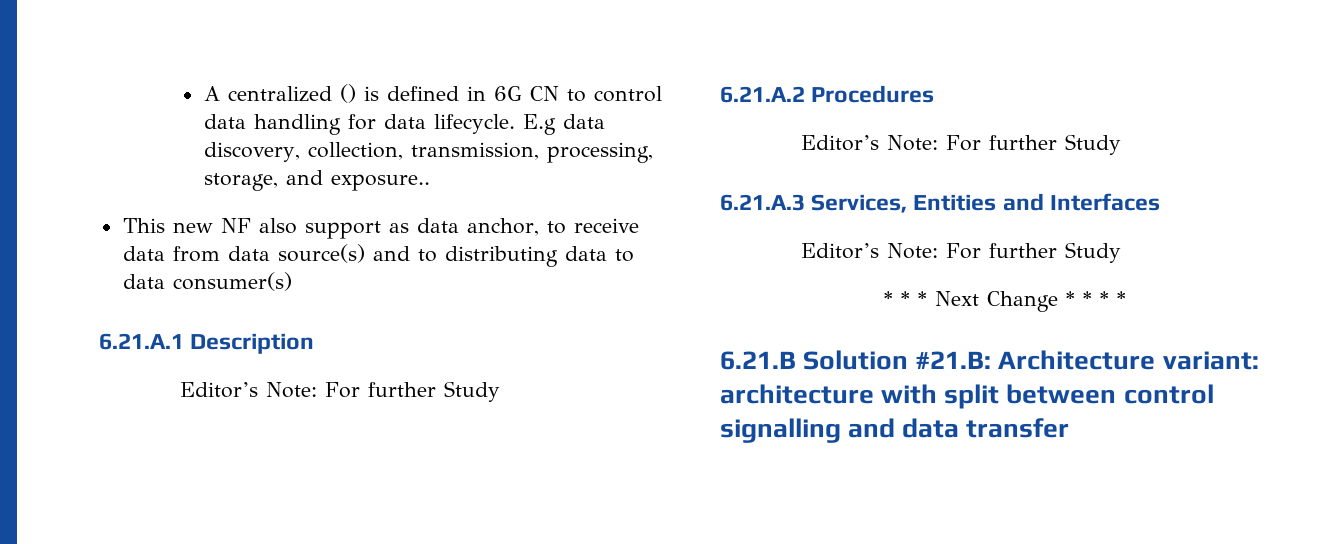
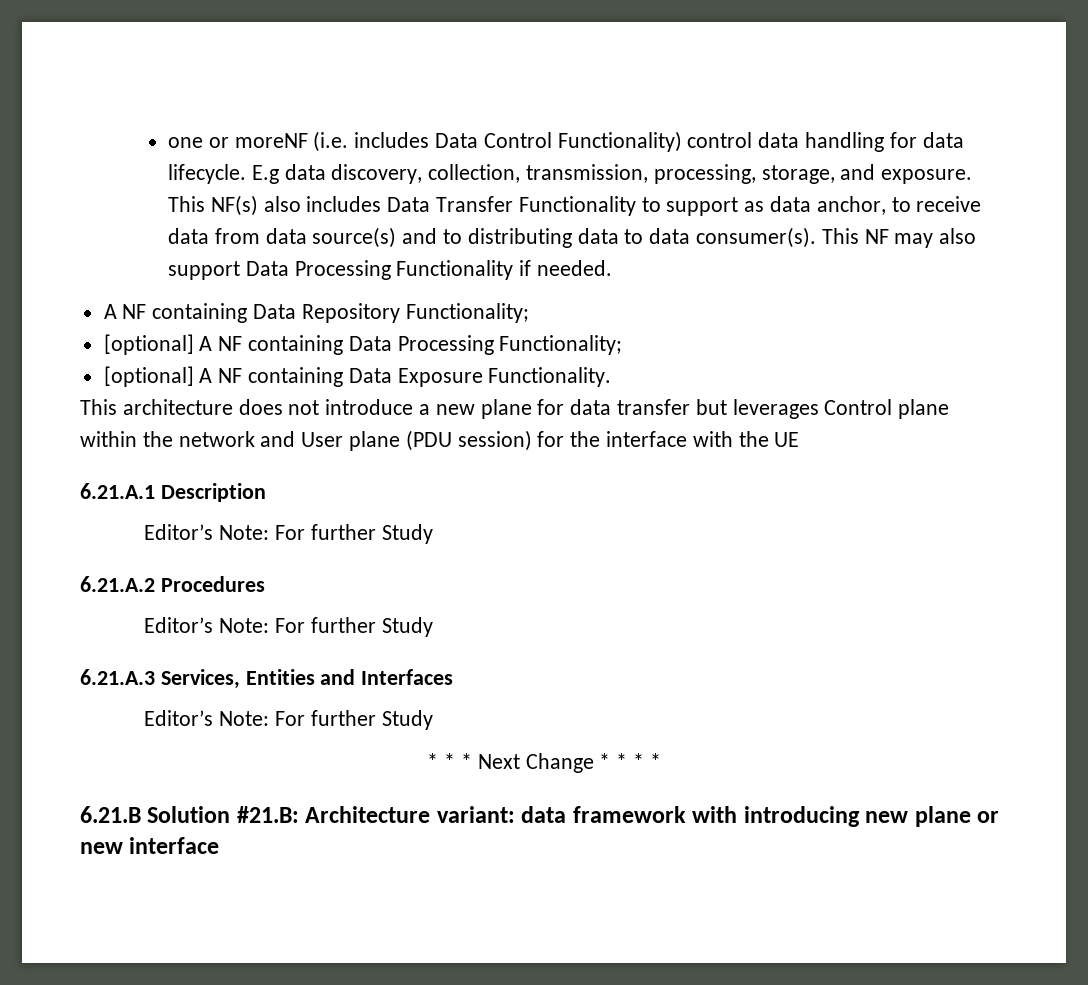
[203,84,586,103] A centralized () is defined in 6G CN to -> [167,131,682,152] one or moreNF (i.e. includes Data Control Functionality)
[330,174,430,191] [122,218,297,234] exposure.. // This new NF also -> [881,169,973,184] [167,195,661,216] exposure. This NF(s) also includes Data Transfer Functionality to
[172,272,292,291] consumer(s) -> [696,227,977,248] [167,260,613,280] [103,303,529,323] [103,334,623,355] [103,366,612,387] [80,399,950,419] [80,430,800,451] consumer(s). This NF may also support Data Processing Functionality if needed. // A NF containing Data Repository Functionality; // [optional] A NF containing Data Processing Functionality; // [optional] A NF containing Data Exposure Functionality. // This architecture does not introduce a new plane for data transfer but leverages Control plane within the network and User plane (PDU session) for the interface with the UE
[720,384,1214,409] [720,418,1070,443] architecture with split between control signalling and data transfer -> [521,806,1000,827] [80,837,220,854] data framework with introducing new plane or new interface

